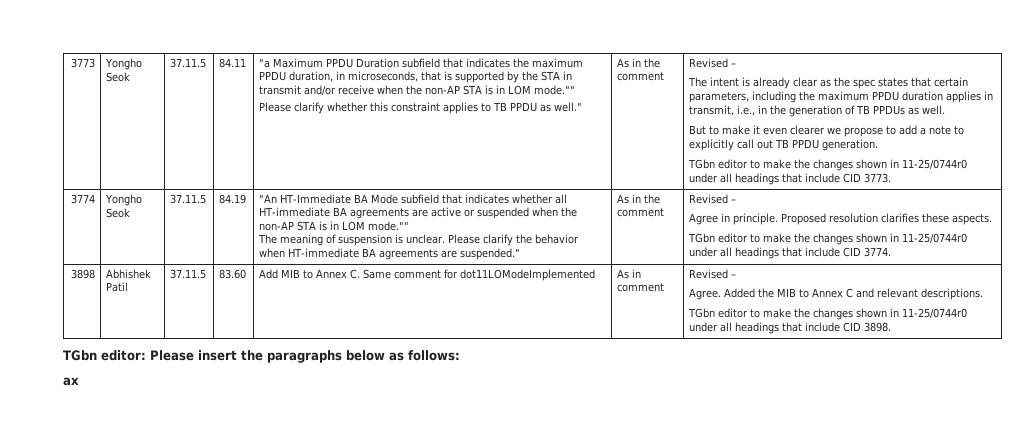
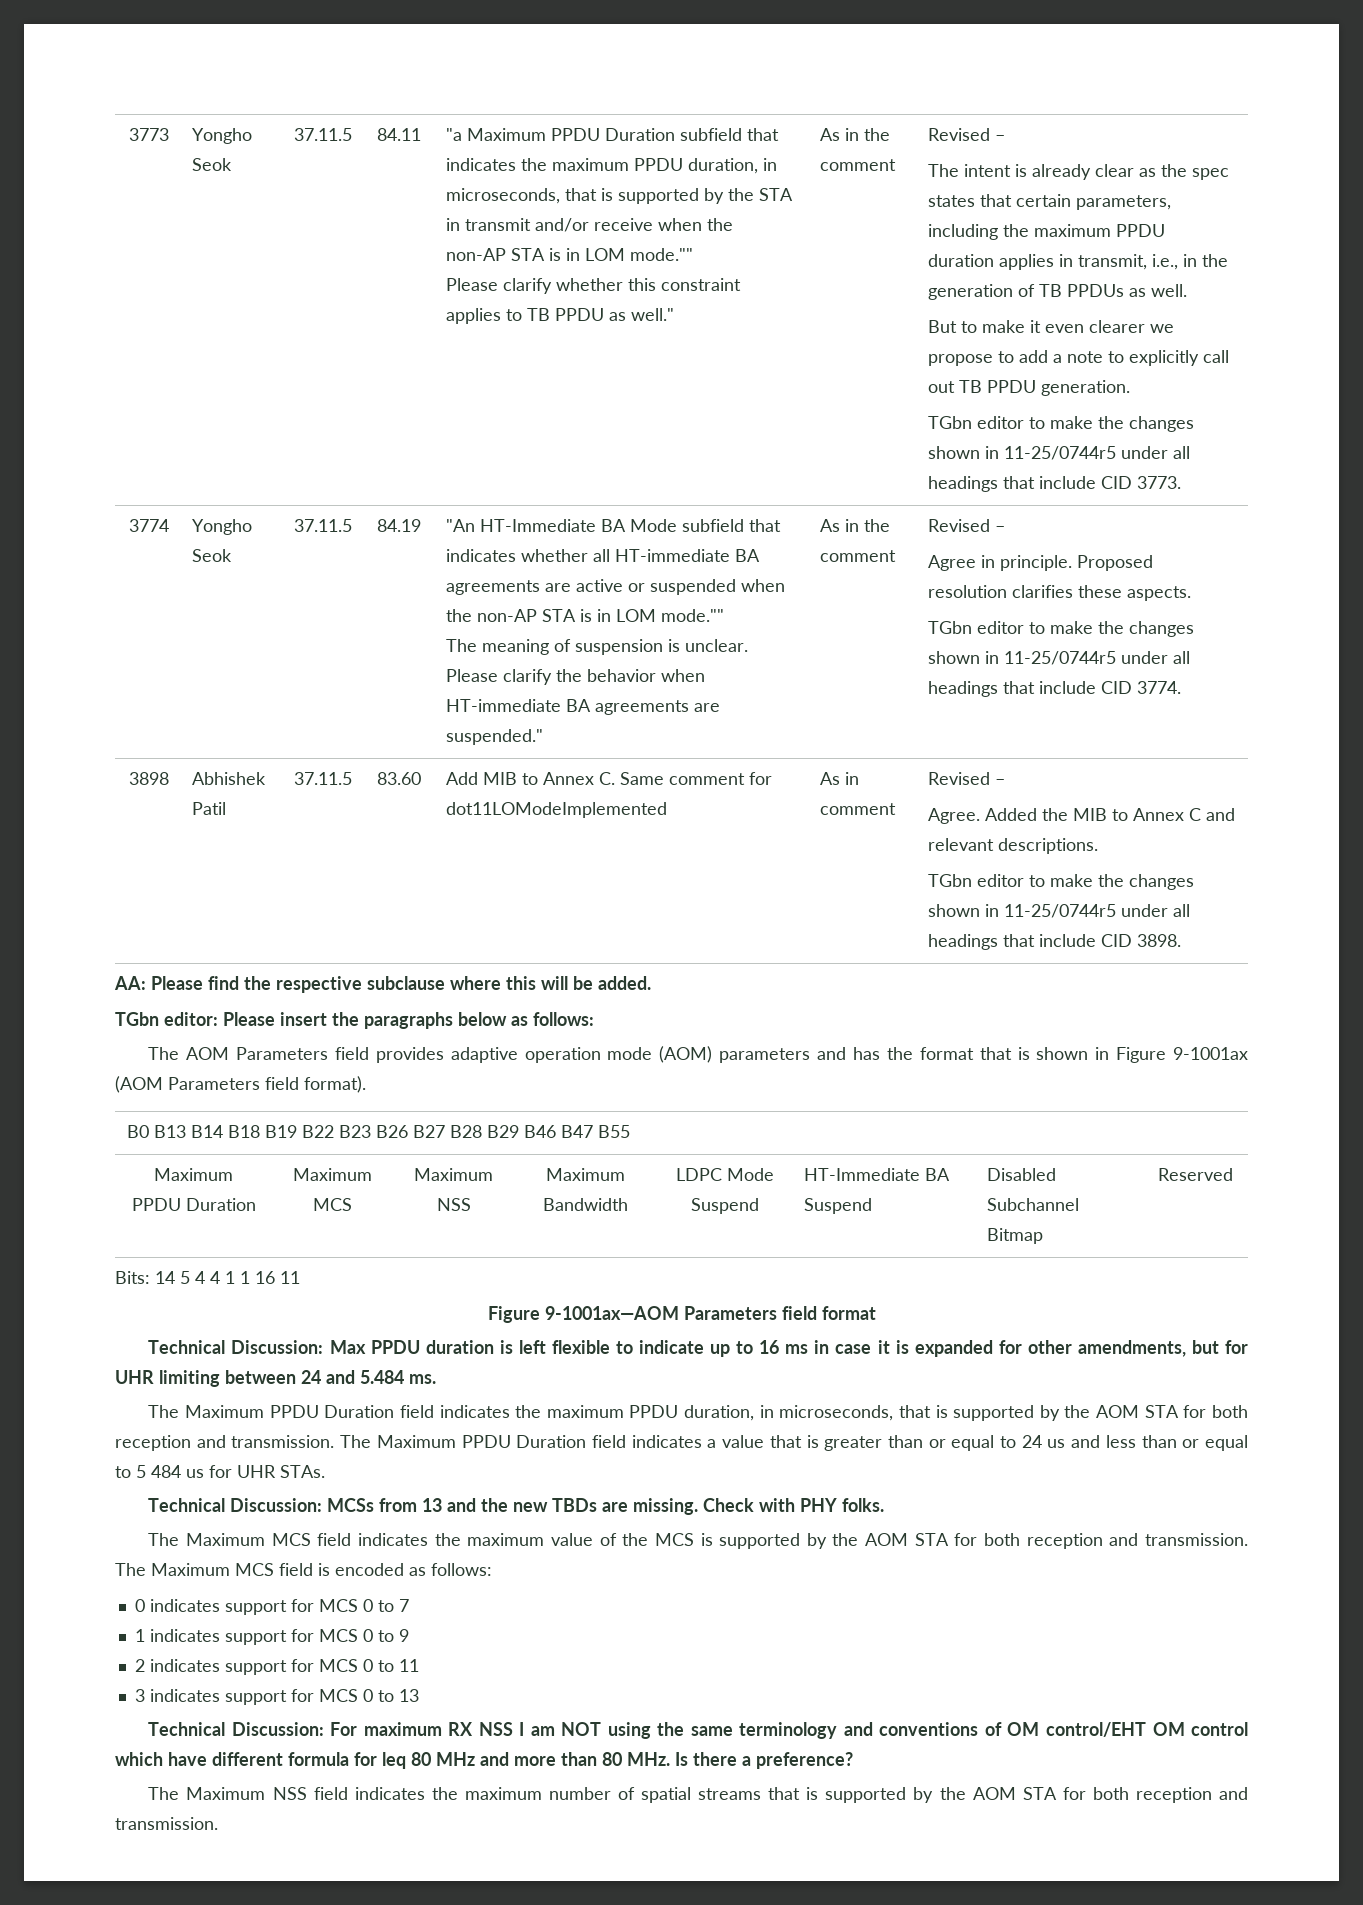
[902,159,968,170] 11-25/0744r0 -> [1004,446,1117,460] 11-25/0744r5
[902,233,968,244] 11-25/0744r0 -> [1004,651,1117,665] 11-25/0744r5
[902,308,968,319] 11-25/0744r0 -> [1004,904,1117,918] 11-25/0744r5
(892, 327) none -> [114,976,651,993] // AA: Please find the respective subclause where this will be added.
[63,377,79,386] ax -> [148,1046,1249,1063] [115,1076,366,1093] [127,1125,631,1138] [154,1168,233,1181] [131,1198,256,1211] [293,1168,372,1181] [313,1198,352,1211] [414,1168,493,1181] [436,1198,471,1211] [546,1168,625,1181] [543,1198,628,1211] [676,1168,774,1181] [691,1198,759,1214] [804,1168,951,1181] [804,1198,873,1214] [987,1168,1057,1181] [987,1198,1080,1211] [987,1228,1044,1244] [1158,1168,1234,1181] [115,1271,300,1284] [487,1306,876,1323] [148,1340,1248,1357] [115,1370,436,1387] [148,1405,1248,1421] [115,1435,1249,1451] [115,1465,325,1478] [148,1498,885,1515] [148,1533,1249,1549] [115,1563,492,1576] [134,1599,409,1615] [134,1629,409,1645] [134,1659,419,1675] [134,1689,419,1705] [148,1722,1249,1739] [115,1752,853,1769] [148,1787,1249,1803] [115,1817,218,1830] The AOM Parameters field provides adaptive operation mode (AOM) parameters and has the format that is shown in Figure 9-1001ax (AOM Parameters field format). // B0 B13 B14 B18 B19 B22 B23 B26 B27 B28 B29 B46 B47 B55 // Maximum PPDU Duration | Maximum MCS | Maximum NSS | Maximum Bandwidth | LDPC Mode Suspend | HT-Immediate BA Suspend | Disabled Subchannel Bitmap | Reserved // Bits: 14 5 4 4 1 1 16 11 // Figure 9-1001ax—AOM Parameters field format // Technical Discussion: Max PPDU duration is left flexible to indicate up to 16 ms in case it is expanded for other amendments, but for UHR limiting between 24 and 5.484 ms. // The Maximum PPDU Duration field indicates the maximum PPDU duration, in microseconds, that is supported by the AOM STA for both reception and transmission. The Maximum PPDU Duration field indicates a value that is greater than or equal to 24 us and less than or equal to 5 484 us for UHR STAs. // Technical Discussion: MCSs from 13 and the new TBDs are missing. Check with PHY folks. // The Maximum MCS field indicates the maximum value of the MCS is supported by the AOM STA for both reception and transmission. The Maximum MCS field is encoded as follows: // 0 indicates support for MCS 0 to 7 // 1 indicates support for MCS 0 to 9 // 2 indicates support for MCS 0 to 11 // 3 indicates support for MCS 0 to 13 // Technical Discussion: For maximum RX NSS I am NOT using the same terminology and conventions of OM control/EHT OM control which have different formula for leq 80 MHz and more than 80 MHz. Is there a preference? // The Maximum NSS field indicates the maximum number of spatial streams that is supported by the AOM STA for both reception and transmission.

